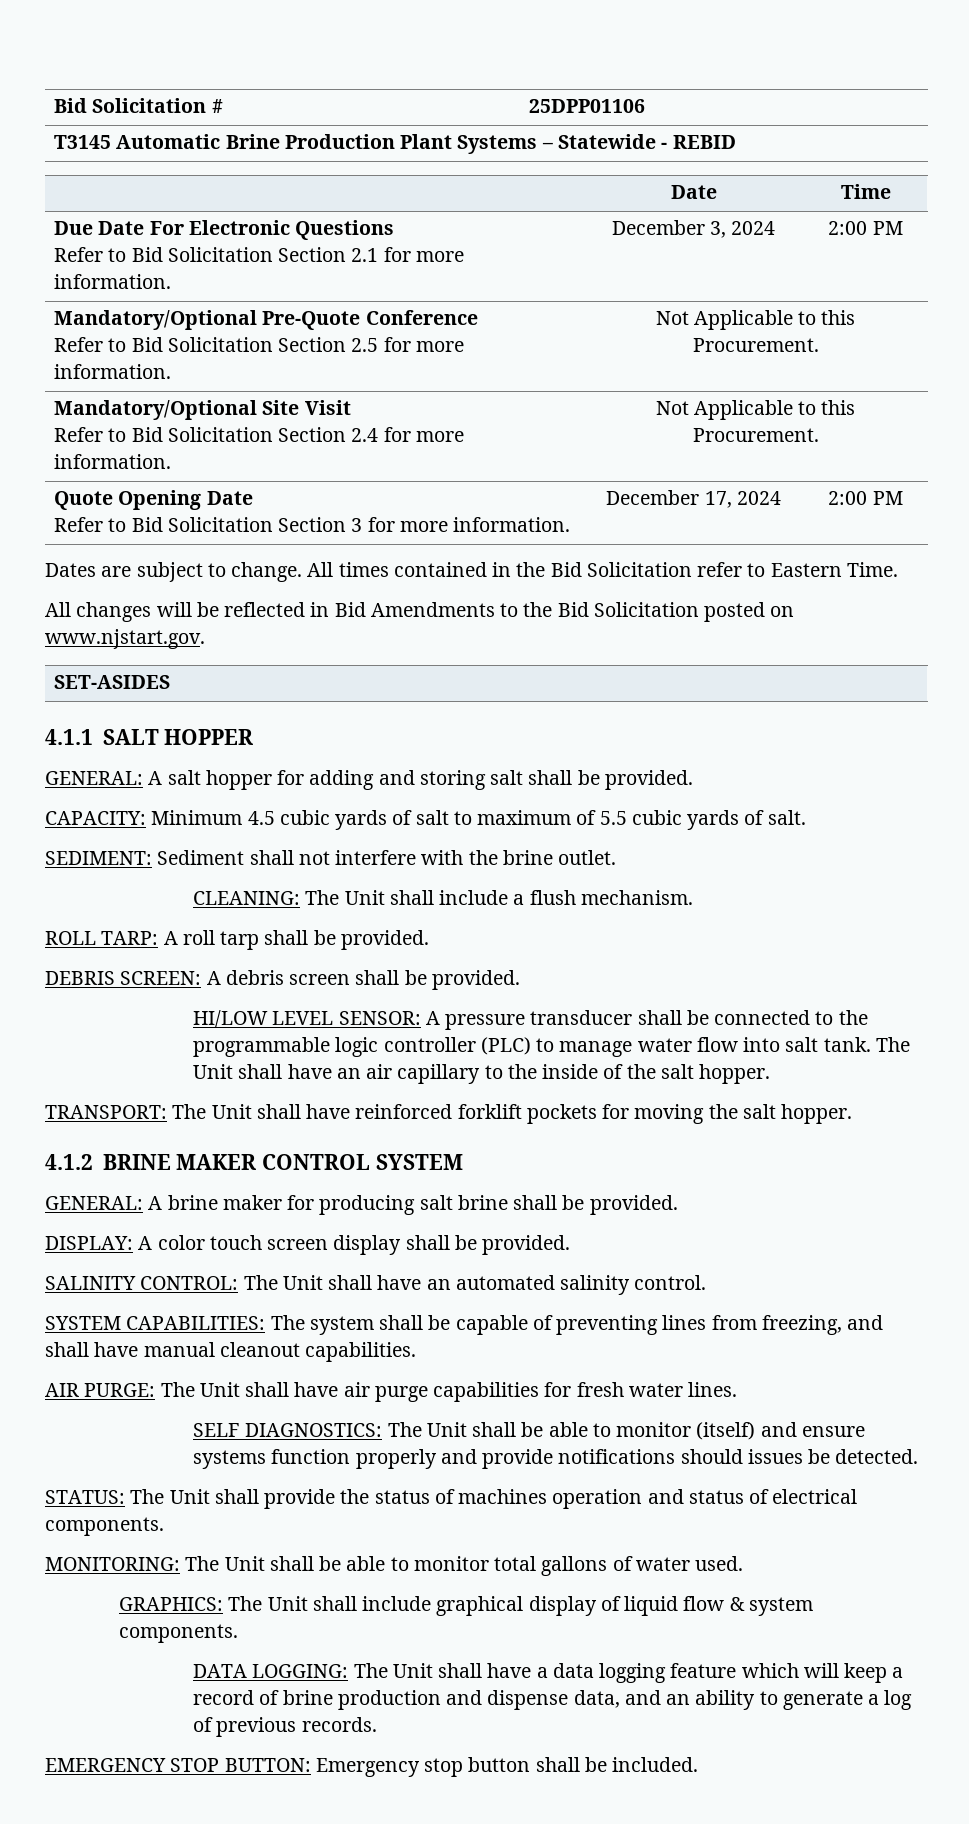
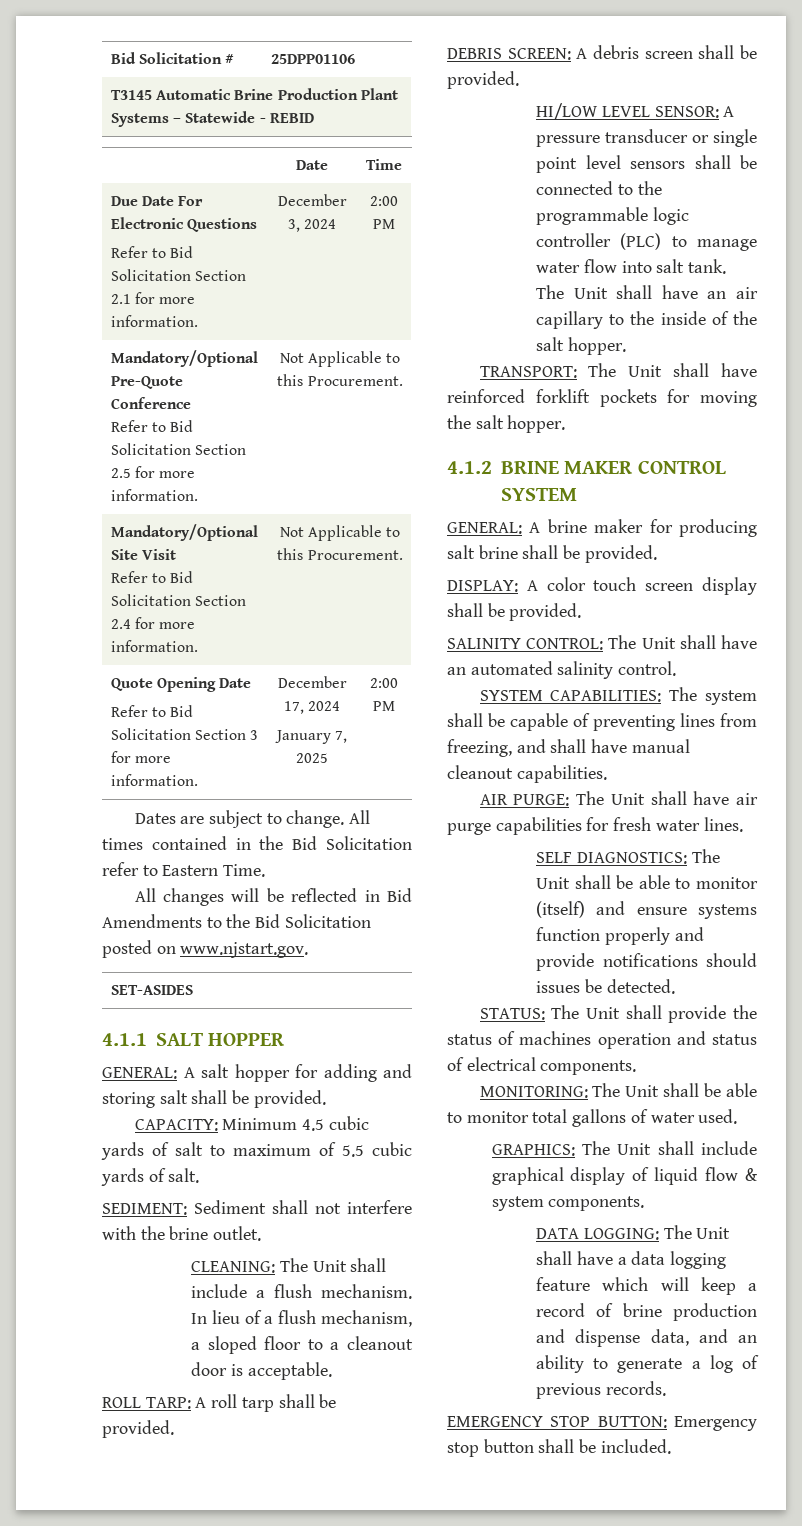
(781, 498) none -> [274,730,348,744] [296,753,328,763] // January 7, 2025
(693, 897) none -> [191,1310,412,1327] [191,1336,414,1354] [191,1362,332,1380] In lieu of a flush mechanism, a sloped floor to a cleanout door is acceptable.
(633, 1017) none -> [692,129,757,147] [536,155,686,173] or single point level sensors

